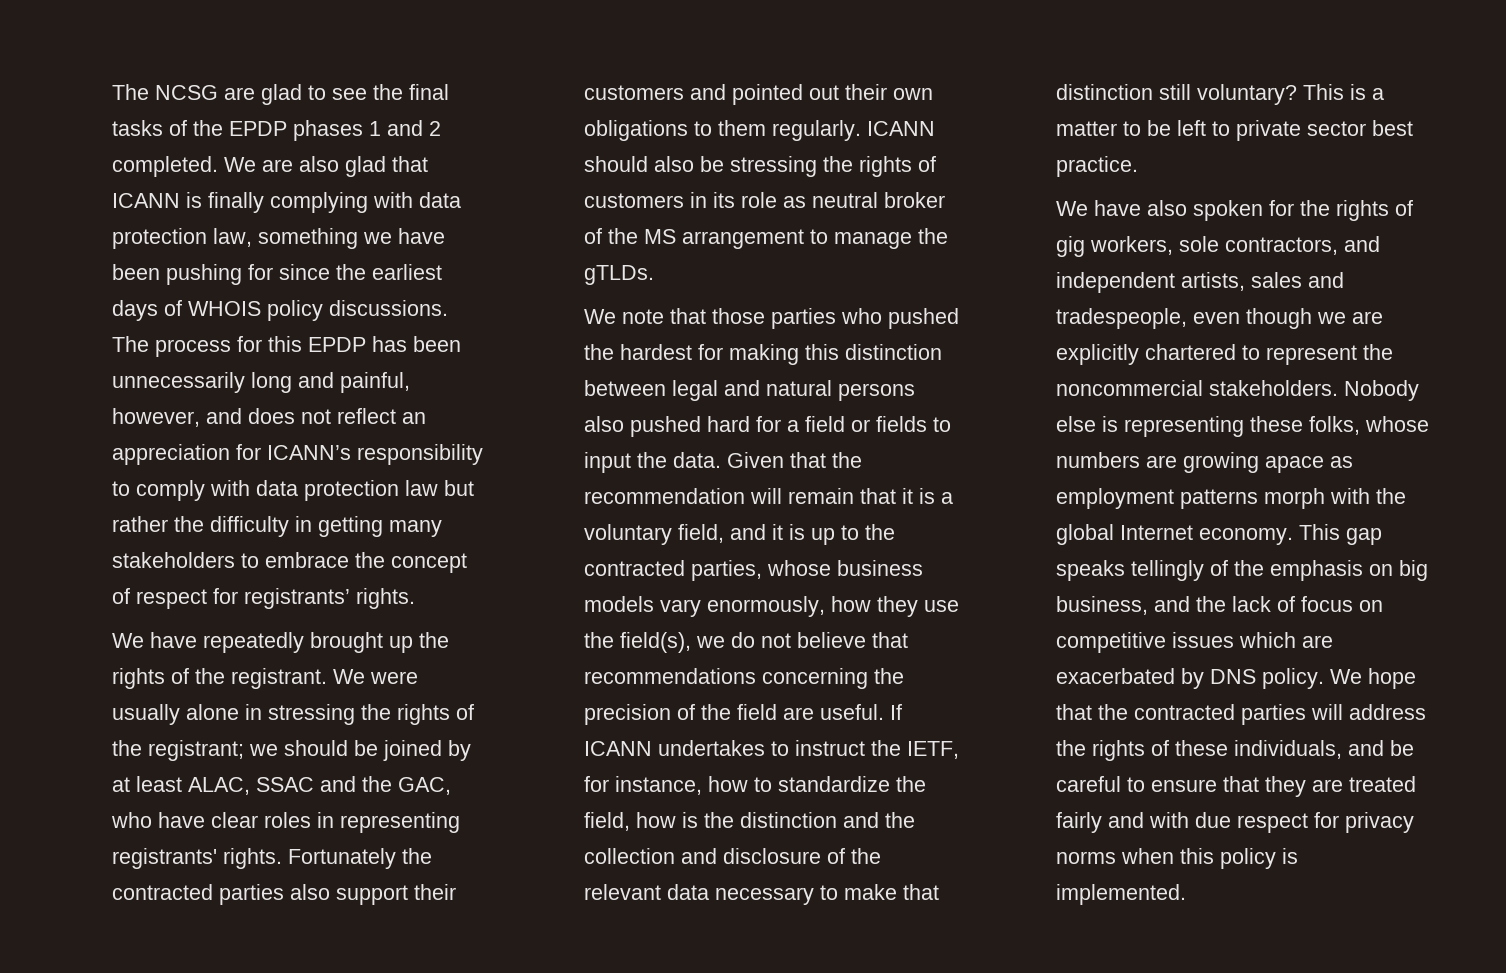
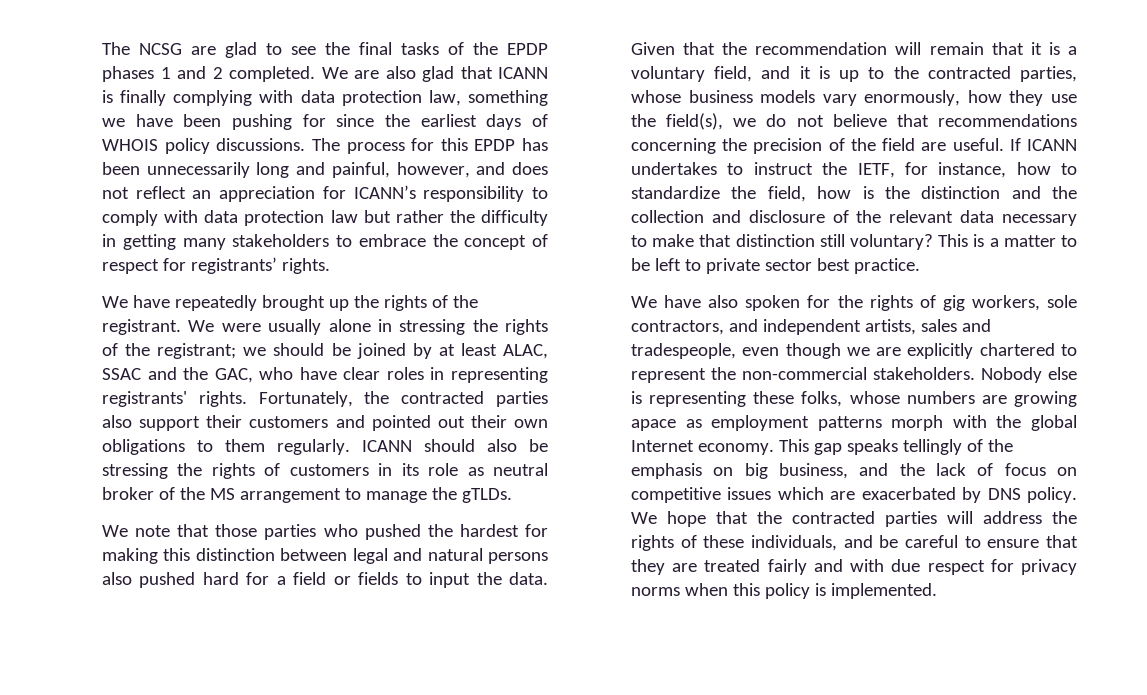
[288,848,397,869] Fortunately -> [258,391,353,407] Fortunately,
[1056,380,1204,396] noncommercial -> [742,367,868,380] non-commercial

